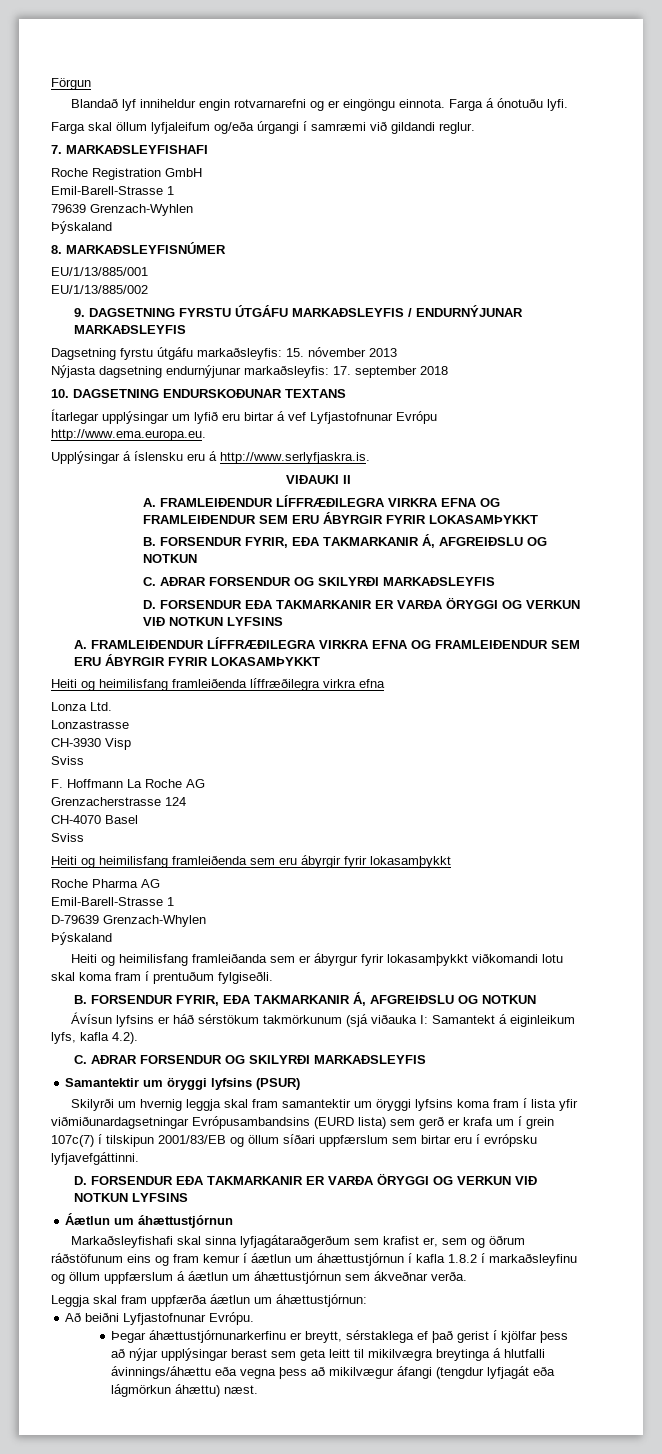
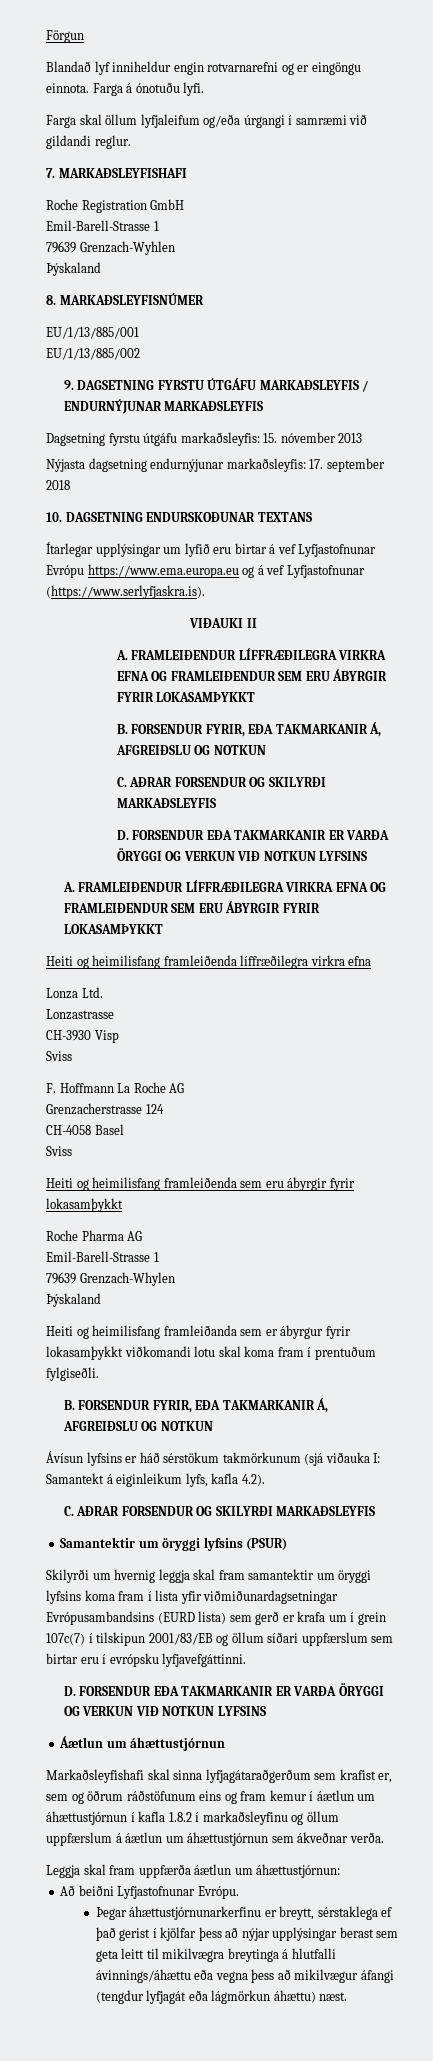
[51,429,206,441] [51,451,370,464] http://www.ema.europa.eu. // Upplýsingar á íslensku eru á http://www.serlyfjaskra.is. -> [87,564,365,578] [46,585,205,599] https://www.ema.europa.eu og á vef Lyfjastofnunar (https://www.serlyfjaskra.is).
[51,815,101,824] CH-4070 -> [46,1125,91,1135] CH-4058
[51,915,99,924] D-79639 -> [46,1272,76,1284] 79639

